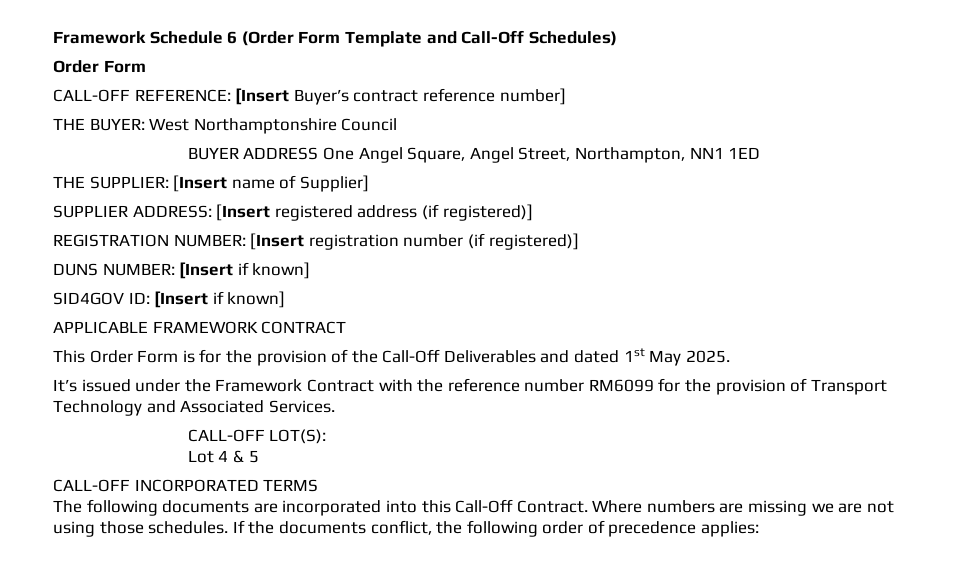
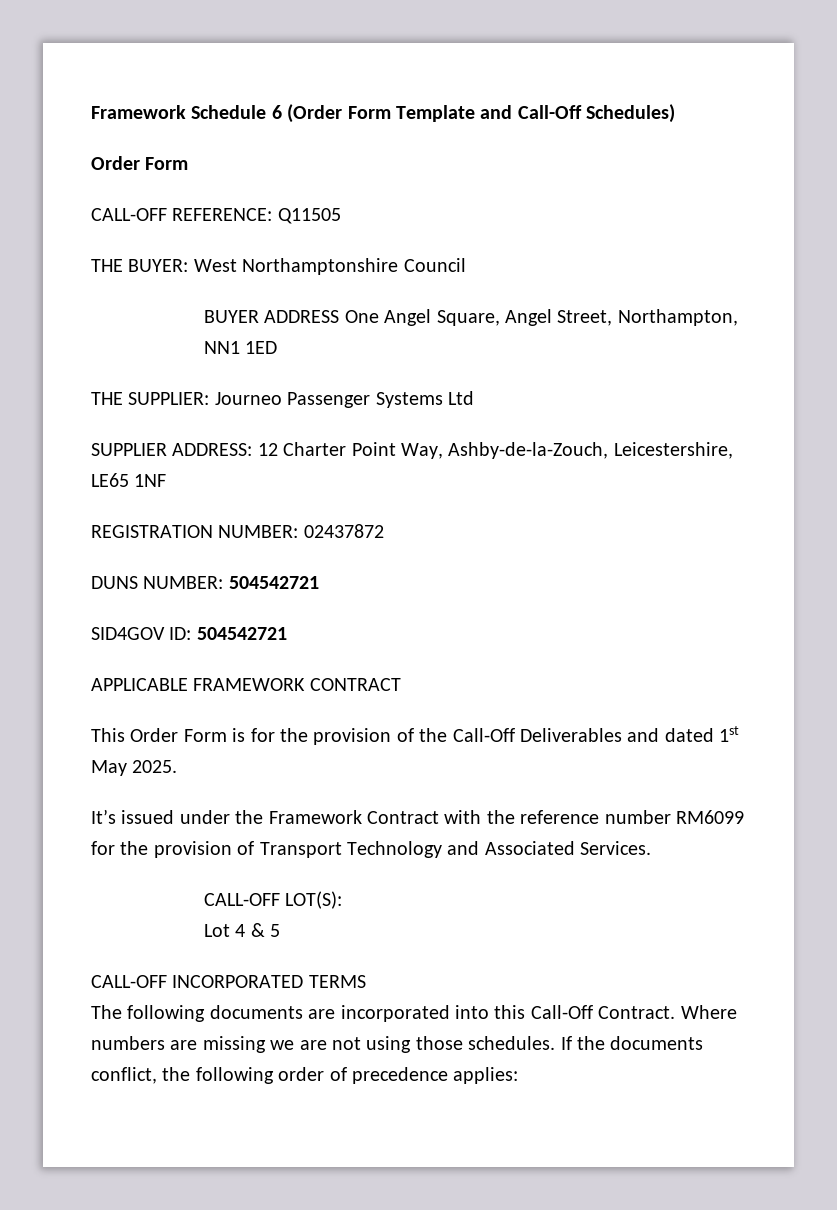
[235,88,566,105] [Insert Buyer’s contract reference number] -> [277,208,341,224] Q11505
[173,175,369,192] [53,204,533,221] [53,233,579,250] [Insert name of Supplier] // SUPPLIER ADDRESS: [Insert registered address (if registered)] // REGISTRATION NUMBER: [Insert registration number (if registered)] -> [214,391,474,408] [91,442,733,459] [91,473,167,487] [91,524,384,538] Journeo Passenger Systems Ltd // SUPPLIER ADDRESS: 12 Charter Point Way, Ashby-de-la-Zouch, Leicestershire, LE65 1NF // REGISTRATION NUMBER: 02437872
[179,262,311,279] [Insert if known] -> [228,576,319,589] 504542721
[154,291,286,308] [Insert if known] -> [196,627,287,640] 504542721

